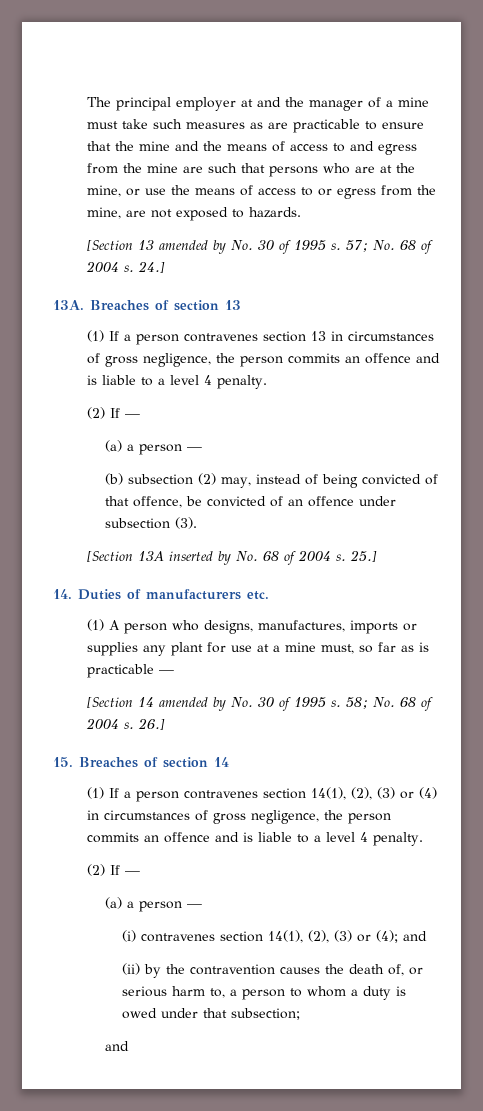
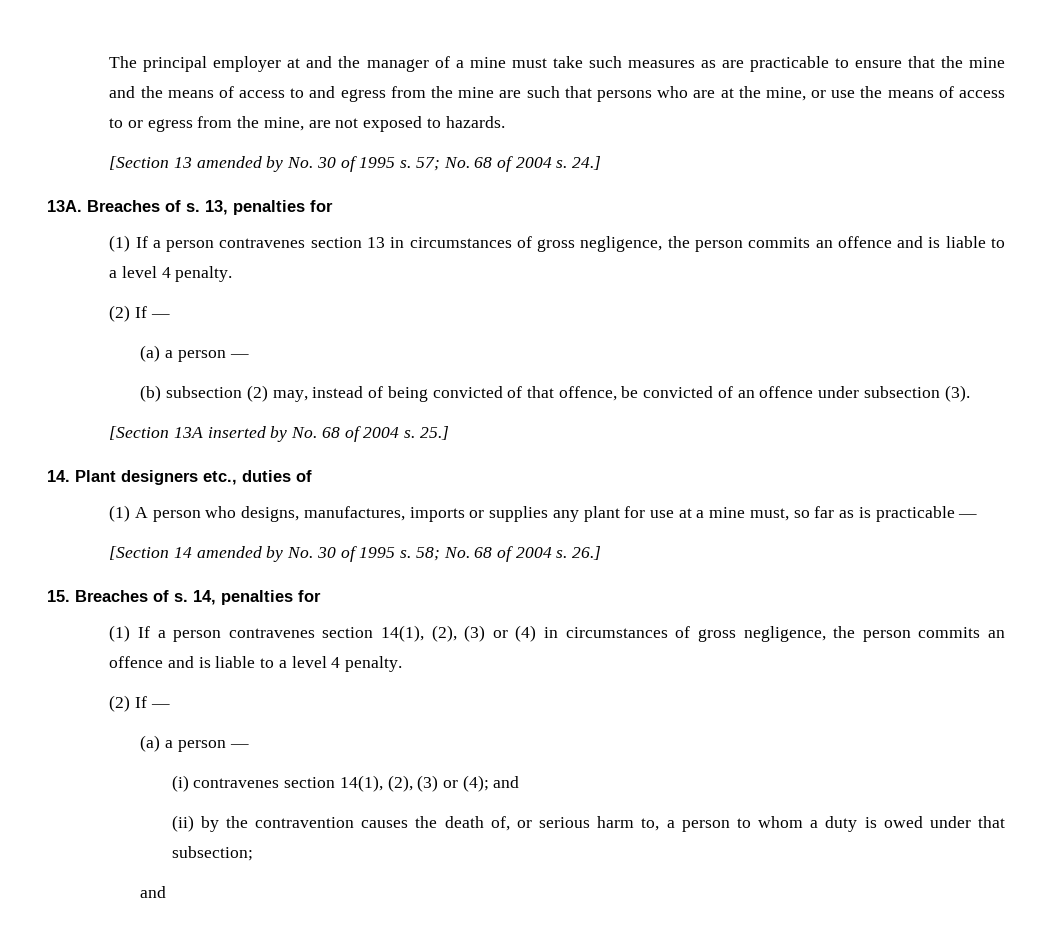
[174,300,241,311] section 13 -> [186,200,333,215] s. 13, penalties for
[78,589,269,600] Duties of manufacturers etc. -> [75,470,312,485] Plant designers etc., duties of
[163,757,229,768] section 14 -> [174,590,321,605] s. 14, penalties for

